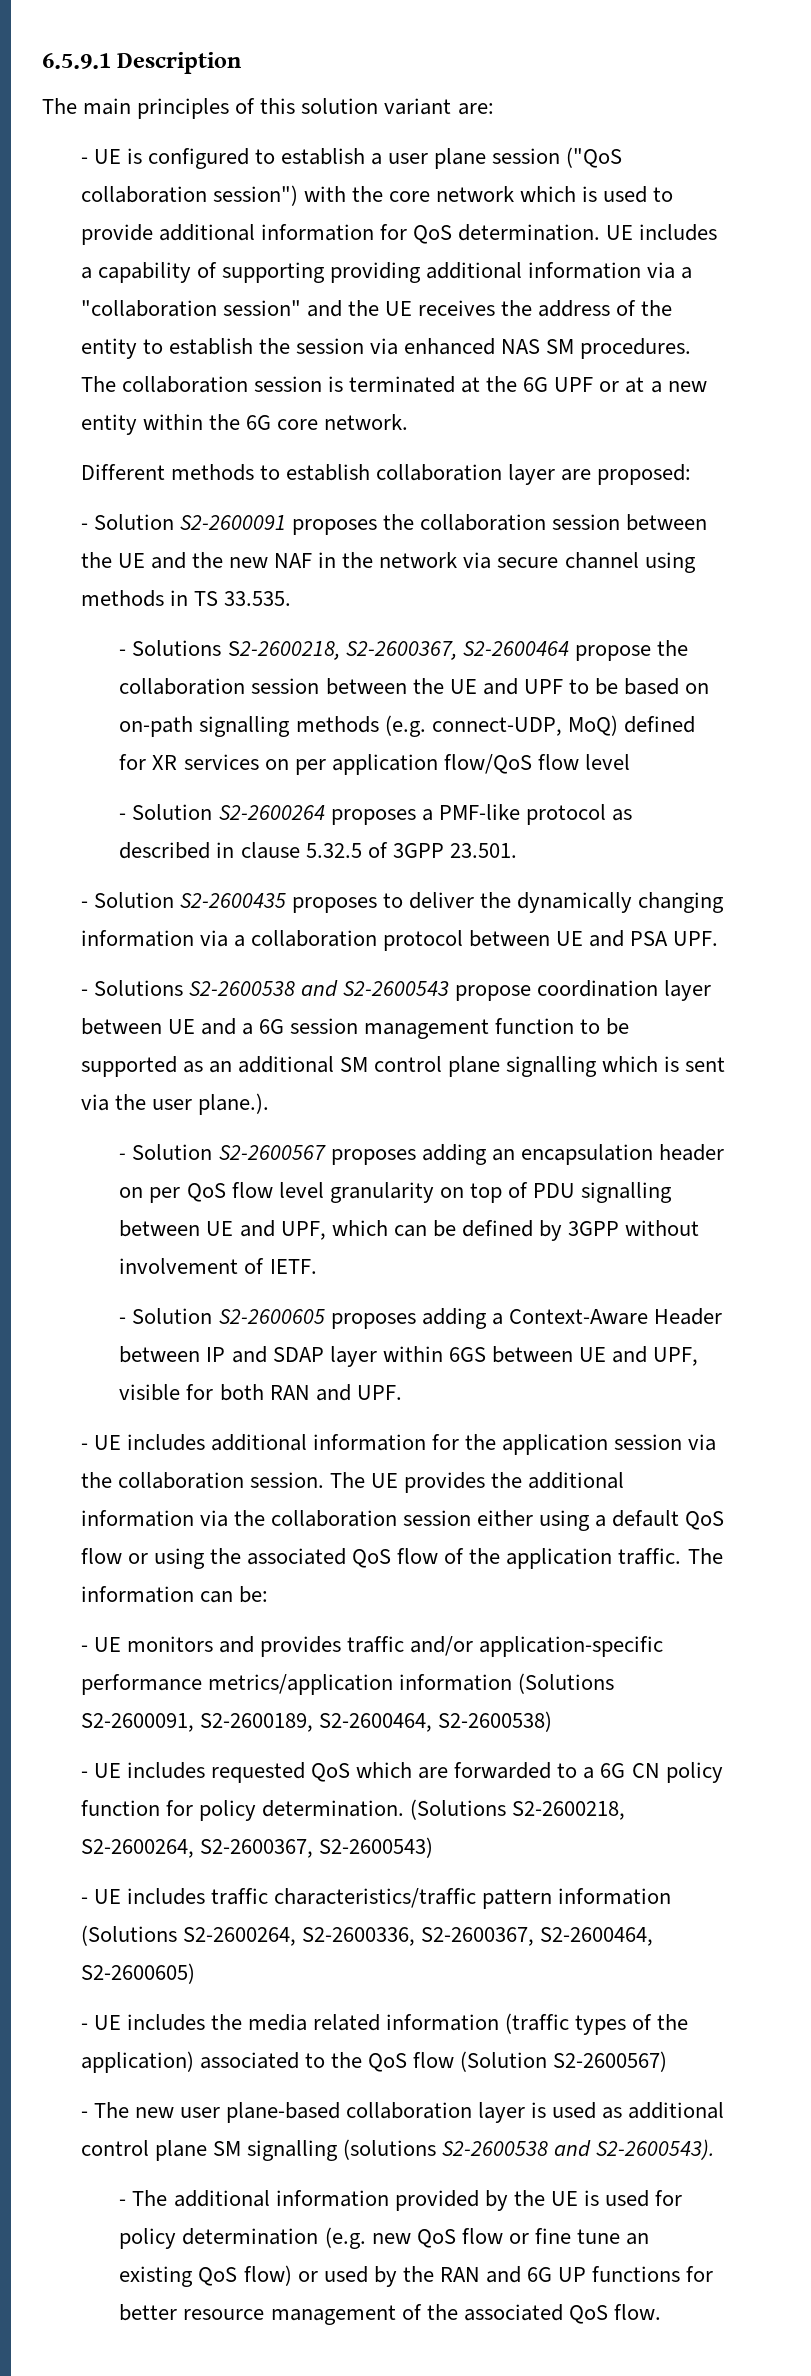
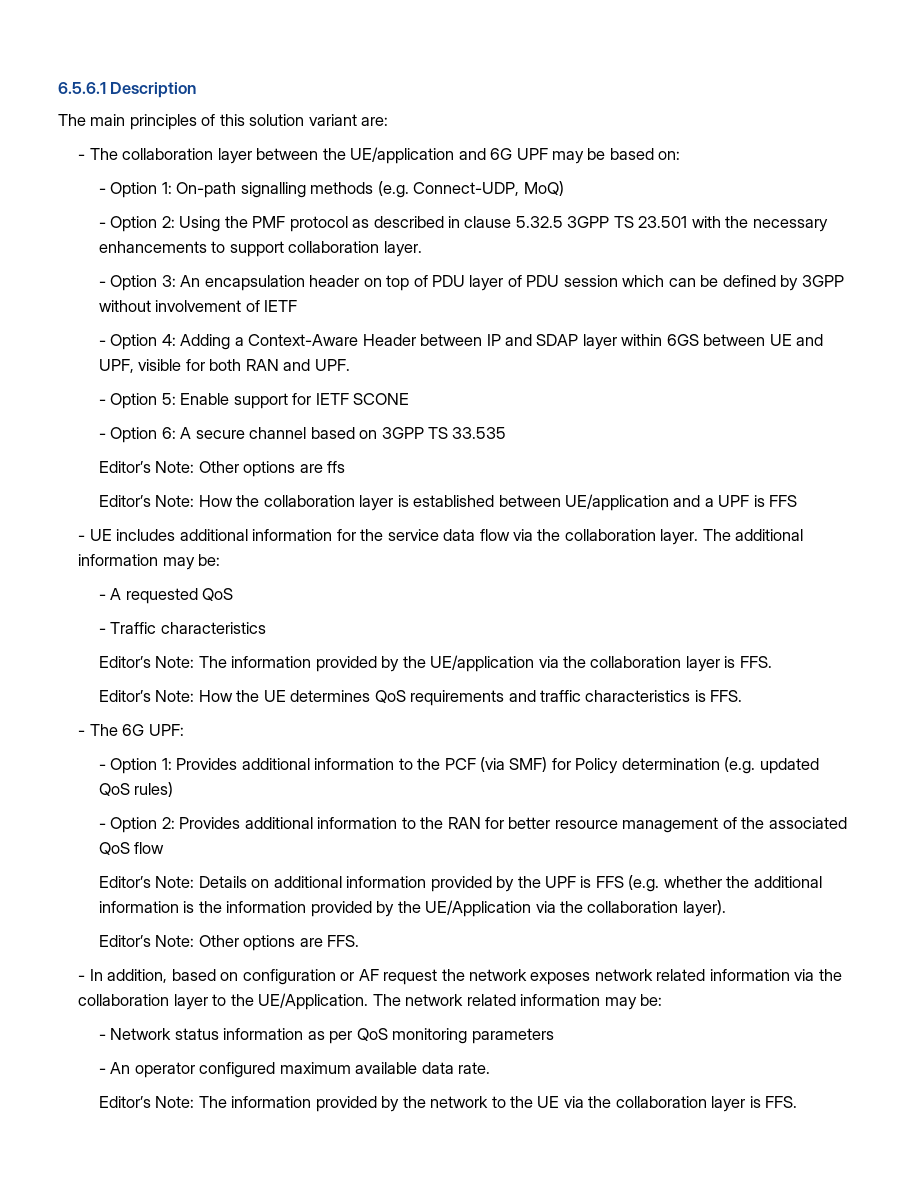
[42,53,111,69] 6.5.9.1 -> [58,82,106,94] 6.5.6.1
[93,147,623,169] [80,185,674,206] [80,224,718,245] [80,262,693,283] [80,300,673,317] [80,338,692,359] [80,376,707,393] [80,414,409,435] [80,464,692,485] [80,514,708,535] [80,552,696,573] [80,590,291,607] [119,640,688,661] [119,678,710,695] [119,716,194,737] UE is configured to establish a user plane session ("QoS collaboration session") with the core network which is used to provide additional information for QoS determination. UE includes a capability of supporting providing additional information via a "collaboration session" and the UE receives the address of the entity to establish the session via enhanced NAS SM procedures. The collaboration session is terminated at the 6G UPF or at a new entity within the 6G core network. // Different methods to establish collaboration layer are proposed: // - Solution S2-2600091 proposes the collaboration session between the UE and the new NAF in the network via secure channel using methods in TS 33.535. // - Solutions S2-2600218, S2-2600367, S2-2600464 propose the collaboration session between the UE and UPF to be based on on-path -> [89,147,681,164] [98,182,237,198] The collaboration layer between the UE/application and 6G UPF may be based on: // - Option 1: On-path
[431,717,562,736] connect-UDP, -> [413,182,520,196] Connect-UDP,
[623,716,695,733] [119,754,631,775] [119,804,520,825] defined for XR services on per application flow/QoS flow level // - Solution S2-2600264 proposes a PMF-like -> [98,216,286,232] // - Option 2: Using the PMF
[367,842,517,858] [80,892,725,913] [80,930,719,951] [80,980,712,1001] [80,1018,630,1039] [80,1056,726,1077] [80,1093,269,1115] [119,1144,724,1165] [119,1182,673,1203] [119,1220,326,1240] of 3GPP 23.501. // - Solution S2-2600435 proposes to deliver the dynamically changing information via a collaboration protocol between UE and PSA UPF. // - Solutions S2-2600538 and S2-2600543 propose coordination layer between UE and a 6G session management function to be supported as an additional SM control plane signalling which is sent via the user plane.). // - Solution S2-2600567 proposes adding an encapsulation header on per QoS flow level granularity on top of PDU signalling between UE and UPF, -> [567,216,828,232] [98,241,422,257] [98,275,618,291] 3GPP TS 23.501 with the necessary enhancements to support collaboration layer. // - Option 3: An encapsulation header on top of PDU layer of PDU session
[269,1259,317,1274] [119,1308,487,1329] IETF. // - Solution S2-2600605 proposes adding -> [264,300,298,312] [98,334,231,350] IETF // - Option 4: Adding
(402, 1392) none -> [98,393,410,409] [98,427,507,443] [98,461,346,477] [98,494,798,511] // - Option 5: Enable support for IETF SCONE // - Option 6: A secure channel based on 3GPP TS 33.535 // Editor’s Note: Other options are ffs // Editor’s Note: How the collaboration layer is established between UE/application and a UPF is FFS
[502,1434,717,1455] [80,1472,625,1493] [80,1510,725,1531] [80,1548,723,1569] [80,1586,268,1603] [80,1636,664,1657] [80,1673,614,1695] [80,1711,552,1732] [80,1762,723,1783] [80,1799,626,1821] [80,1837,433,1858] [80,1888,672,1909] [80,1925,654,1946] [80,1963,195,1984] [80,2013,689,2035] [80,2051,668,2073] [80,2102,725,2123] [80,2139,715,2161] [119,2190,683,2211] [119,2227,650,2249] [119,2265,681,2287] application session via the collaboration session. The UE provides the additional information via the collaboration session either using a default QoS flow or using the associated QoS flow of the application traffic. The information can be: // - UE monitors and provides traffic and/or application-specific performance metrics/application information (Solutions S2-2600091, S2-2600189, S2-2600464, S2-2600538) // - UE includes requested QoS which are forwarded to a 6G CN policy function for policy determination. (Solutions S2-2600218, S2-2600264, S2-2600367, S2-2600543) // - UE includes traffic characteristics/traffic pattern information (Solutions S2-2600264, S2-2600336, S2-2600367, S2-2600464, S2-2600605) // - UE includes the media related information (traffic types of the application) associated to the QoS flow (Solution S2-2600567) // - The new user plane-based collaboration layer is used as additional control plane SM signalling (solutions S2-2600538 and S2-2600543). // - The additional information provided by the UE is used for policy determination (e.g. new QoS flow or fine tune an existing QoS flow) or used by the RAN and 6G UP functions -> [387,529,804,545] [78,554,221,570] [98,588,234,604] [98,622,266,634] [98,655,772,672] [98,690,743,706] [78,724,184,736] [98,757,819,774] [98,782,174,797] [98,817,481,833] service data flow via the collaboration layer. The additional information may be: // - A requested QoS // - Traffic characteristics // Editor’s Note: The information provided by the UE/application via the collaboration layer is FFS. // Editor’s Note: How the UE determines QoS requirements and traffic characteristics is FFS. // - The 6G UPF: // - Option 1: Provides additional information to the PCF (via SMF) for Policy determination (e.g. updated QoS rules) // - Option 2: Provides additional information to the RAN
[613,2304,661,2320] flow. -> [134,842,165,854] [98,875,822,892] [98,900,726,917] [98,935,360,951] [78,969,842,985] [78,993,662,1010] [98,1028,554,1044] [98,1062,491,1078] [98,1096,798,1112] flow // Editor’s Note: Details on additional information provided by the UPF is FFS (e.g. whether the additional information is the information provided by the UE/Application via the collaboration layer). // Editor’s Note: Other options are FFS. // - In addition, based on configuration or AF request the network exposes network related information via the collaboration layer to the UE/Application. The network related information may be: // - Network status information as per QoS monitoring parameters // - An operator configured maximum available data rate. // Editor’s Note: The information provided by the network to the UE via the collaboration layer is FFS.

